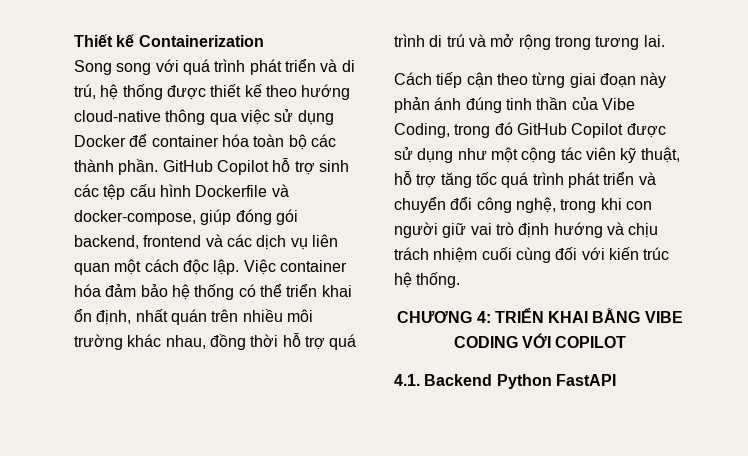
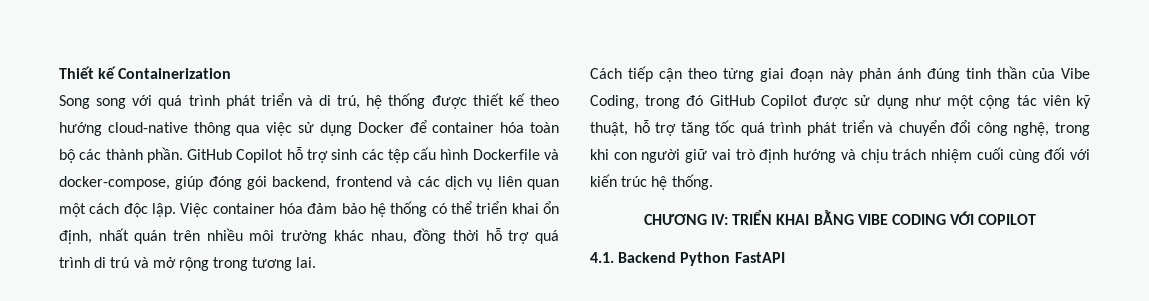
[476,311,491,323] 4: -> [710,214,728,225] IV:

